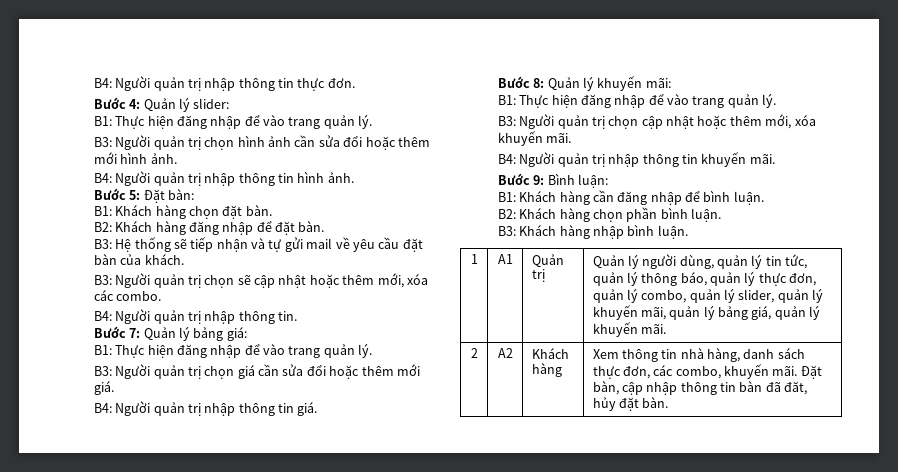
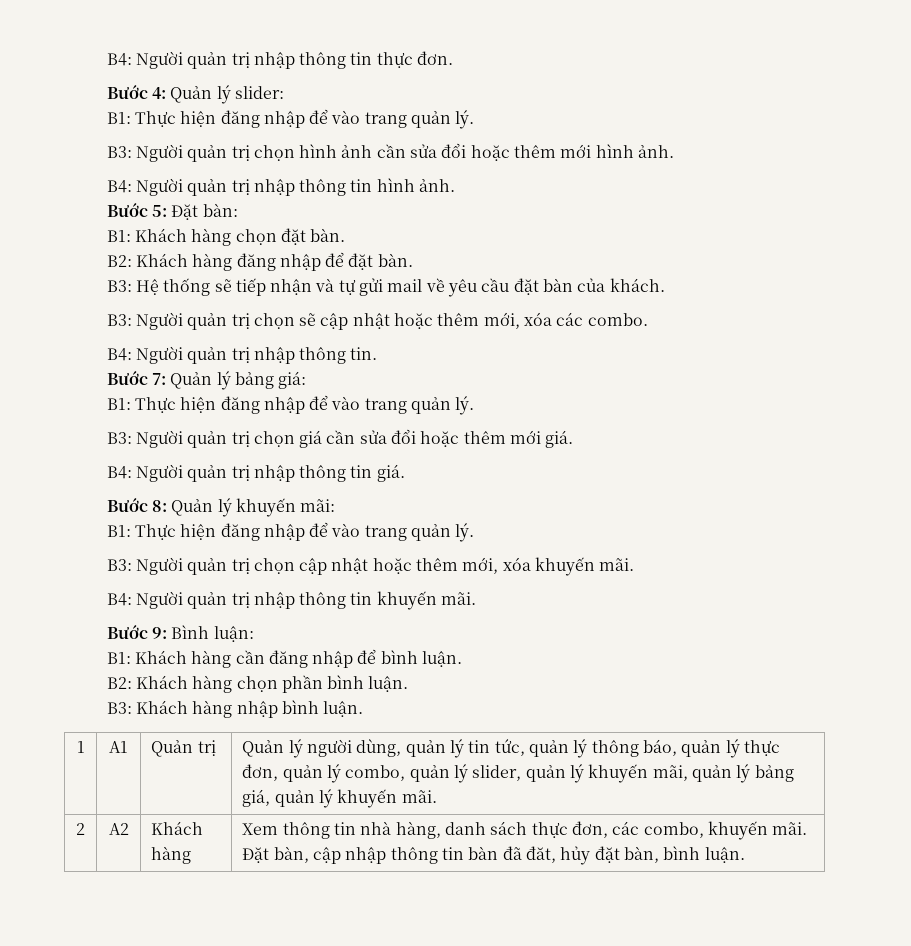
[642,397,669,408] bàn. -> [623,846,745,863] bàn, bình luận.

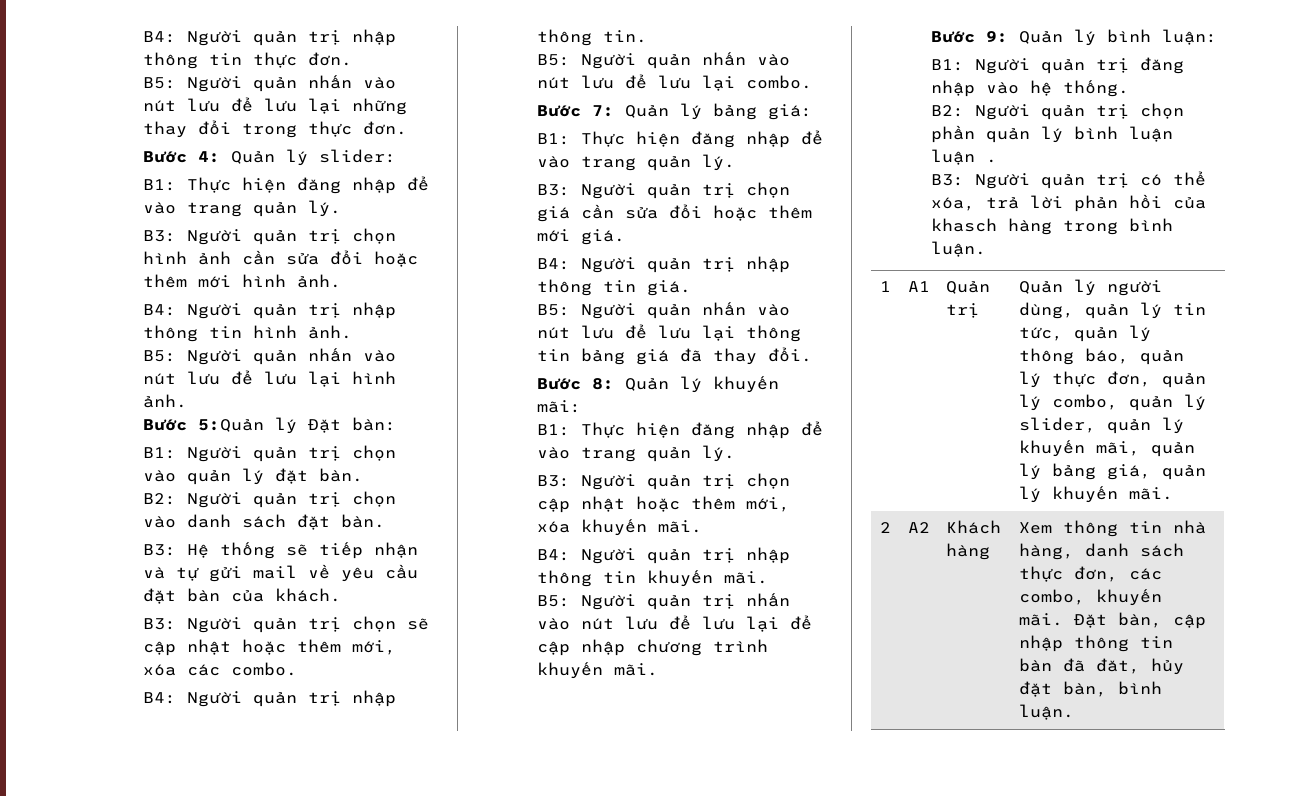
(454, 58) none -> [143,75,397,92] [143,97,408,115] [143,120,408,138] // B5: Người quản nhấn vào nút lưu để lưu lại những thay đổi trong thực đơn.
[106,203,167,217] // Bước 5: -> [143,348,397,365] [143,370,397,387] [143,394,188,408] [143,417,298,434] // B5: Người quản nhấn vào nút lưu để lưu lại hình ảnh. // Bước 5:Quản lý
[134,228,346,246] [106,252,345,271] Khách hàng chọn đặt bàn. // B2: Khách hàng đăng nhập để -> [187,445,397,462] [143,468,364,485] [143,491,397,508] [143,514,287,528] Người quản trị chọn vào quản lý đặt bàn. // B2: Người quản trị chọn vào danh sách
(378, 353) none -> [537,52,791,69] [537,74,813,91] // B5: Người quản nhấn vào nút lưu để lưu lại combo.
(405, 473) none -> [537,302,791,319] [537,324,802,342] [537,347,813,365] // B5: Người quản nhấn vào nút lưu để lưu lại thông tin bảng giá đã thay đổi.
(477, 598) none -> [537,593,791,610] [537,615,813,632] [537,639,769,656] [537,662,659,679] // B5: Người quản trị nhấn vào nút lưu để lưu lại để cập nhập chương trình khuyến mãi.
[171,625,210,639] Bình -> [1019,29,1152,46] Quản lý bình
[134,649,463,668] [106,675,409,693] [106,700,278,718] Khách hàng cần đăng nhập để bình luận. // B2: Khách hàng chọn phần bình luận. // B3: Khách hàng nhập -> [975,57,1185,74] [931,80,1130,97] [931,103,1185,120] [931,125,1174,143] [931,149,998,165] [931,171,1207,189] [931,194,1207,212] [931,218,1119,235] Người quản trị đăng nhập vào hệ thống. // B2: Người quản trị chọn phần quản lý bình luận luận . // B3: Người quản trị có thể xóa, trả lời phản hồi của khasch hàng trong

